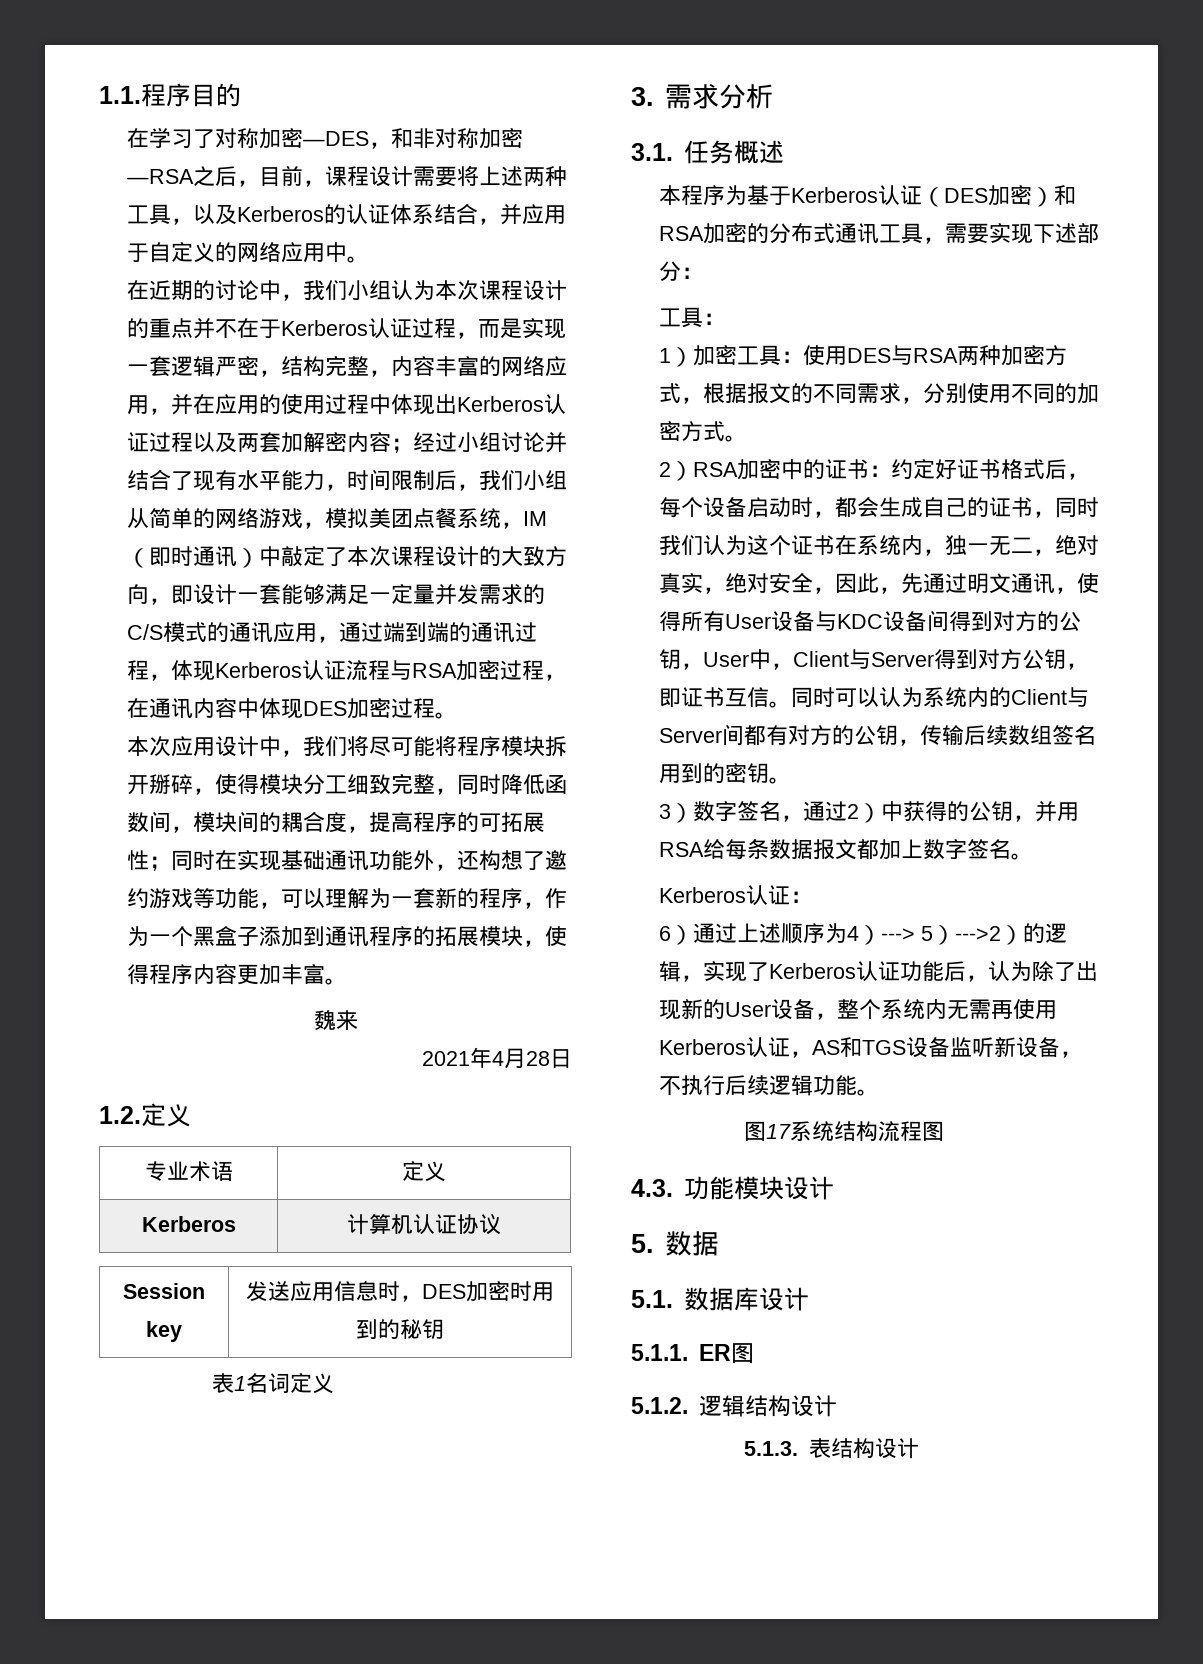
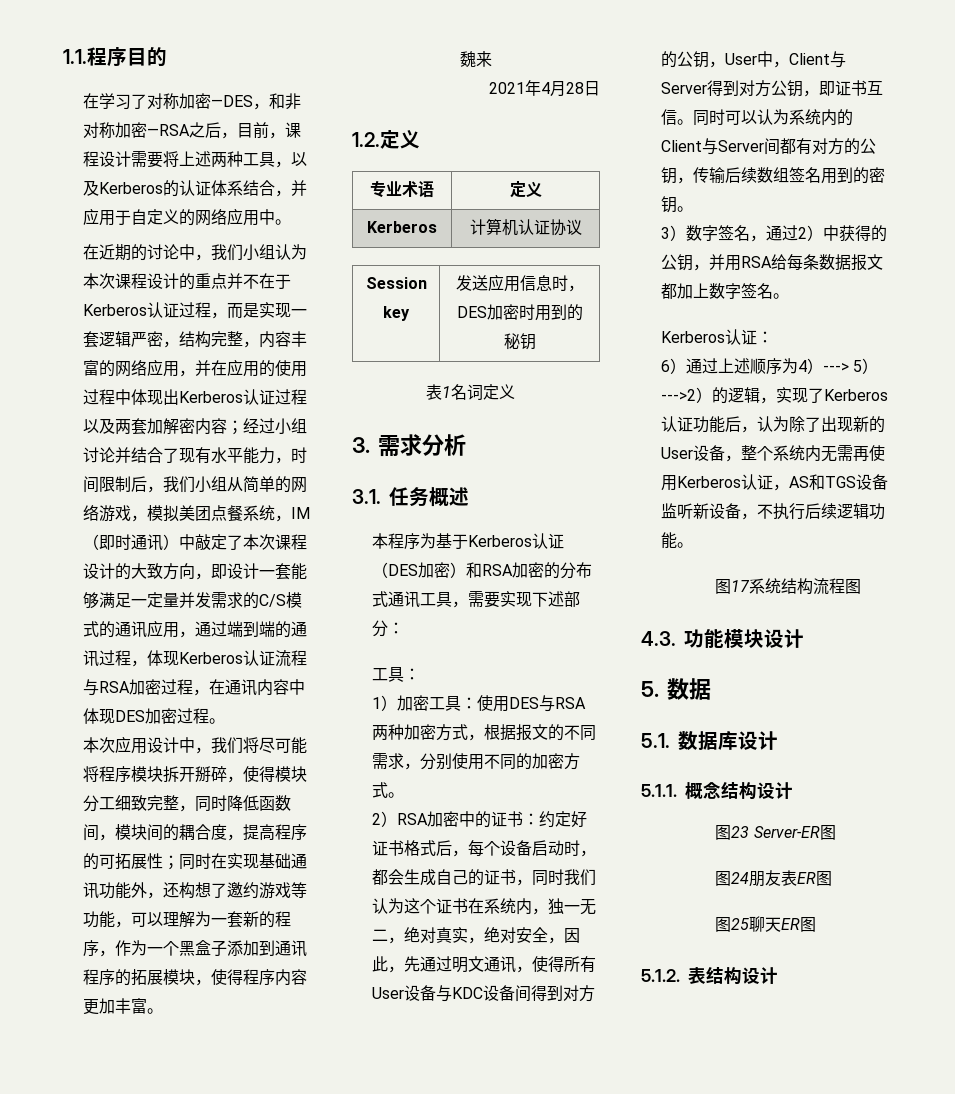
[698,1343,754,1364] [631,1395,745,1417] ER图 // 5.1.2.逻辑 -> [685,782,721,799] 概念
[744,1441,799,1456] 5.1.3. -> [715,825,836,840] [715,870,833,887] [715,916,817,932] [641,969,680,982] 图23 Server-ER图 // 图24朋友表ER图 // 图25聊天ER图 // 5.1.2.

